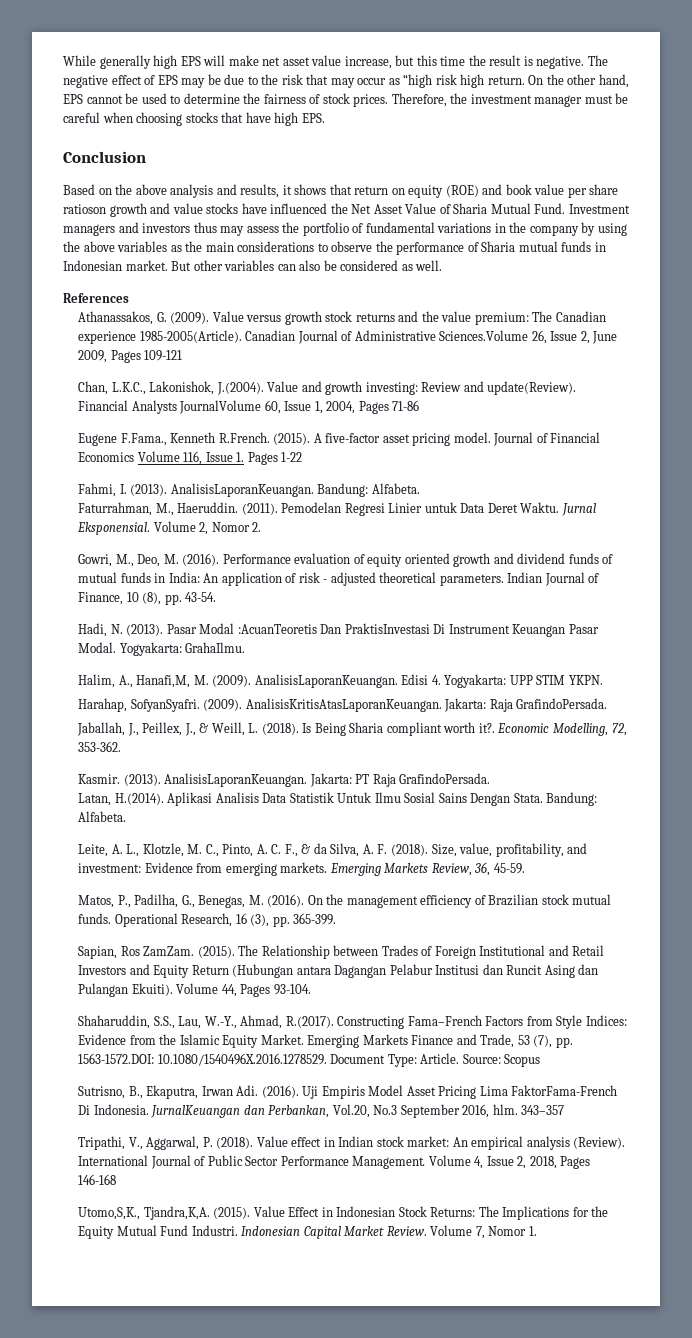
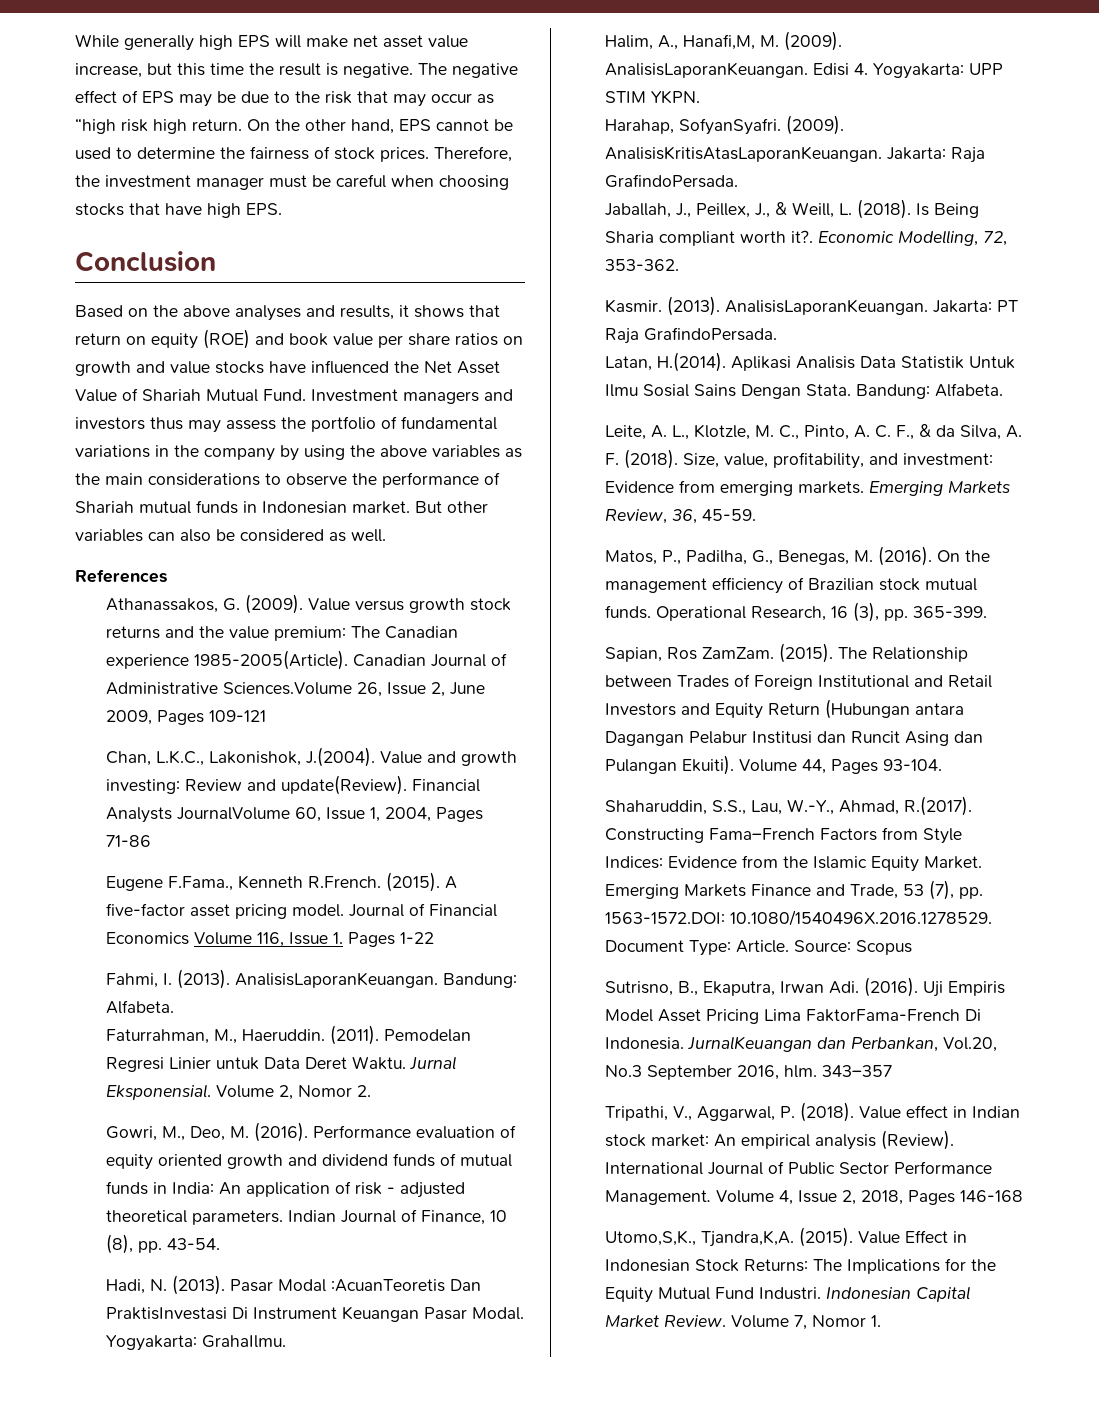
[170,184,214,198] analysis -> [235,305,301,321] analyses
[63,204,106,214] ratioson -> [455,333,523,346] ratios on
[453,203,488,214] Sharia -> [142,389,201,401] Shariah
[481,241,516,252] Sharia -> [75,501,134,513] Shariah

